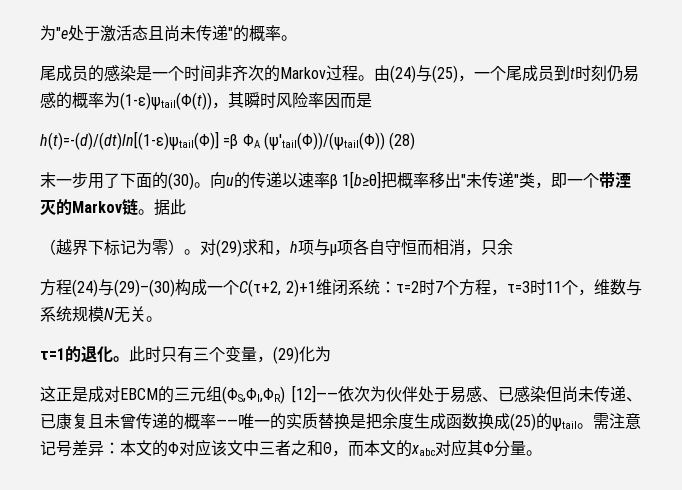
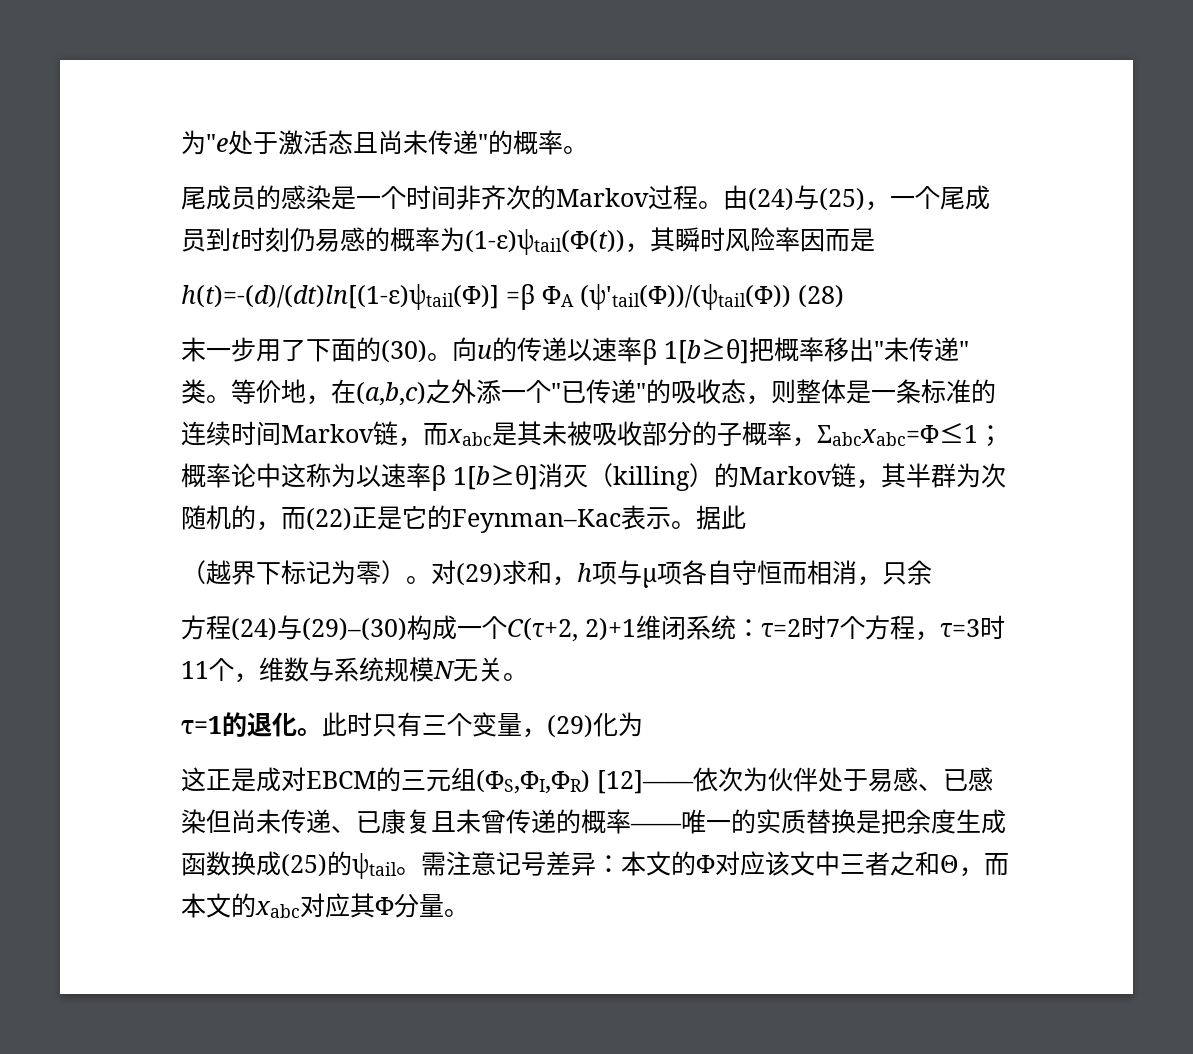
[535,172,632,189] [40,198,138,216] ，即一个带湮灭的Markov链 -> [206,379,996,406] [181,421,1003,447] [181,463,1006,491] [181,505,671,533] 。等价地，在(a,b,c)之外添一个"已传递"的吸收态，则整体是一条标准的连续时间Markov链，而xabc是其未被吸收部分的子概率，Σabcxabc=Φ≤1；概率论中这称为以速率β 1[b≥θ]消灭（killing）的Markov链，其半群为次随机的，而(22)正是它的Feynman–Kac表示

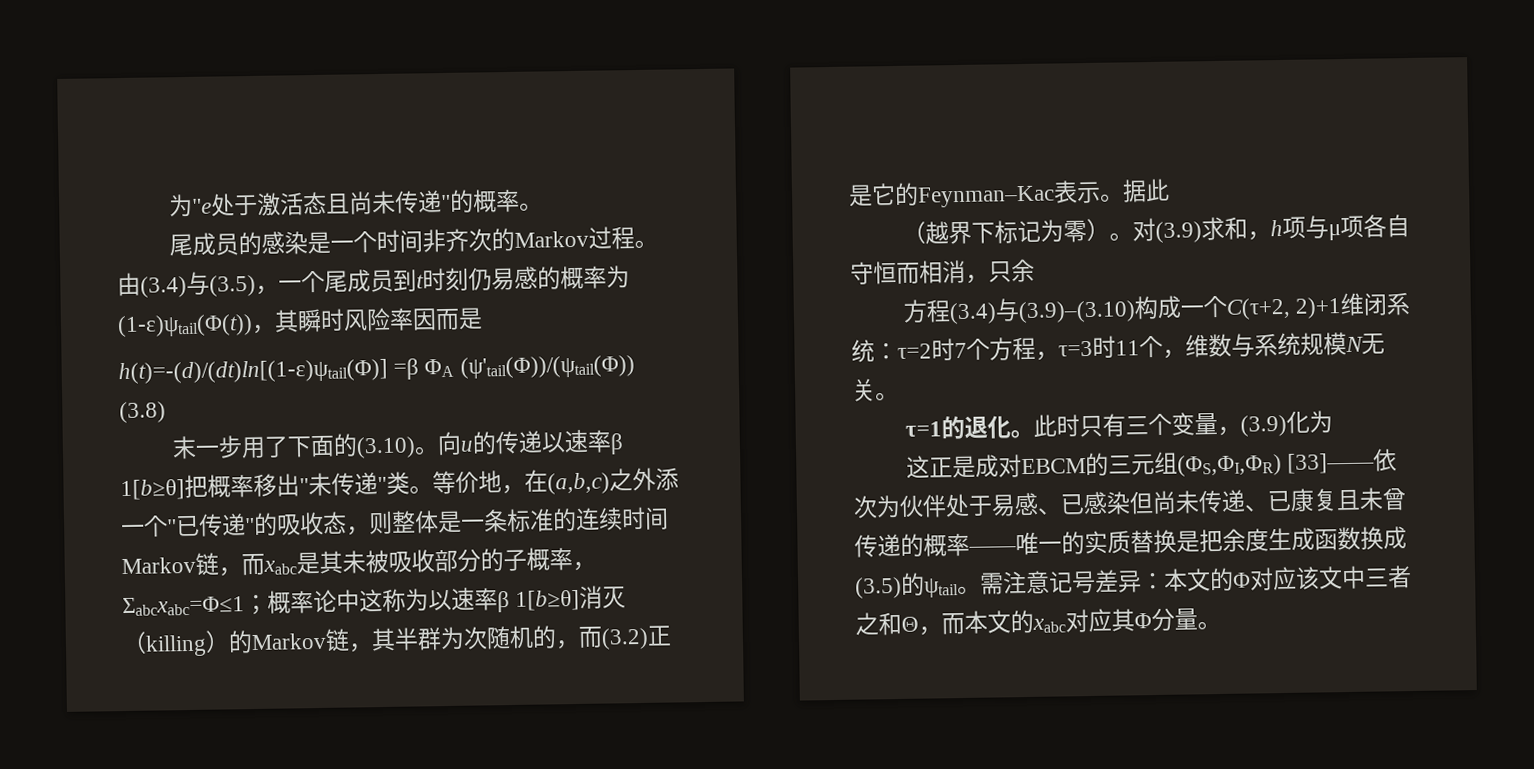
[748,185,865,211] (24)与(25) -> [140,271,256,298] (3.4)与(3.5)
[798,285,844,308] (28) -> [119,401,166,424] (3.8)
[381,340,427,363] (30) -> [355,436,416,459] (3.10)
[306,508,352,531] (22) -> [601,627,649,650] (3.2)
[456,563,502,586] (29) -> [1154,221,1202,243] (3.9)
[231,615,407,641] (24)与(29)–(30) -> [948,298,1136,325] (3.4)与(3.9)–(3.10)
[547,715,593,738] (29) -> [1239,414,1287,437] (3.9)
[597,770,694,794] [12]—— -> [1286,452,1375,474] [33]——
[281,854,327,877] (25) -> [855,576,902,599] (3.5)

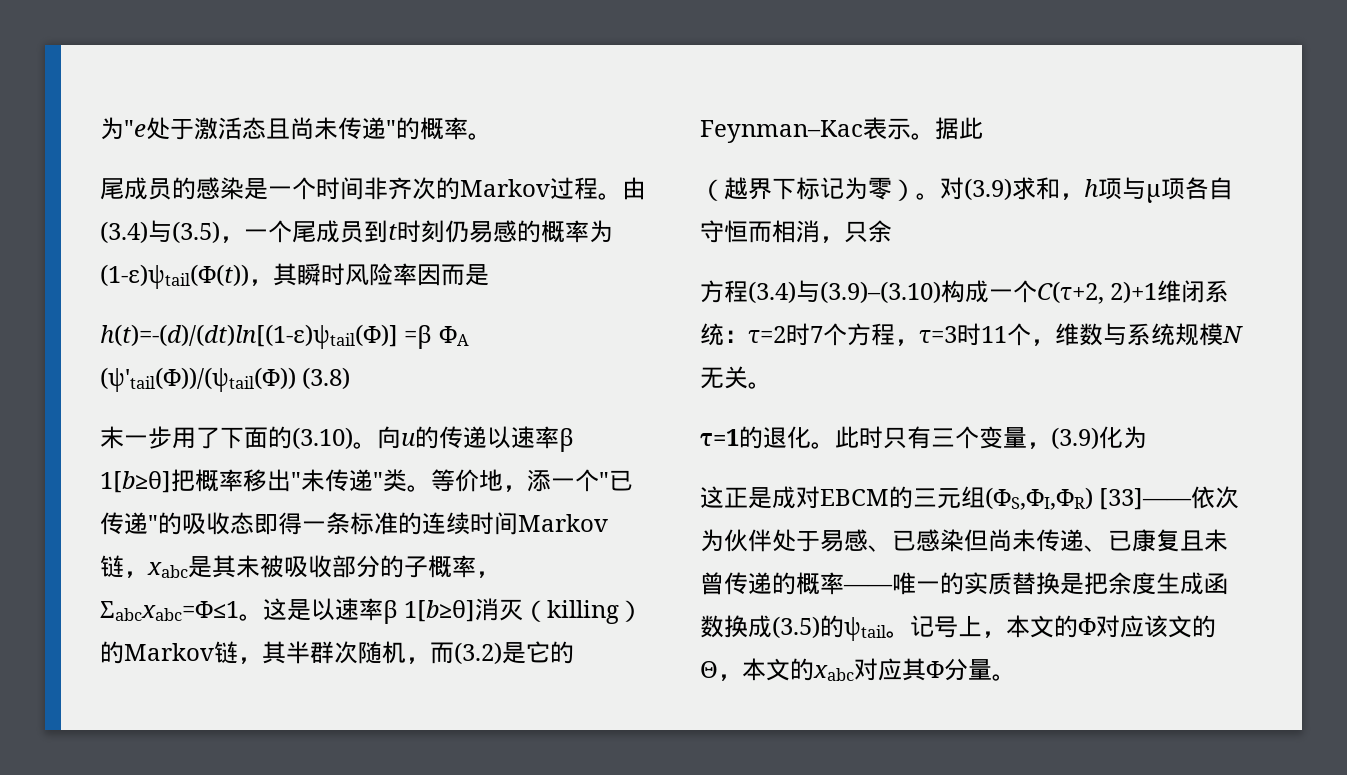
[524,467,656,495] 在(a,b,c)之外 -> (527, 488) none
[346,510,462,536] ，则整体是 -> [254,512,302,535] 即得
[241,553,265,576] 而 -> (148, 574) none
[244,588,429,616] ；概率论中这称为 -> [239,598,311,621] 。这是
[440,625,557,651] 为次随机的 -> [334,641,406,664] 次随机
[647,625,672,646] 正 -> (502, 653) none
[979,569,1165,595] 需注意记号差异： -> [910,615,1006,638] 记号上，
[1341,565,1412,590] [855,611,965,636] 中三者之和Θ，而 -> [1192,615,1216,638] [700,661,742,681] 的Θ，

